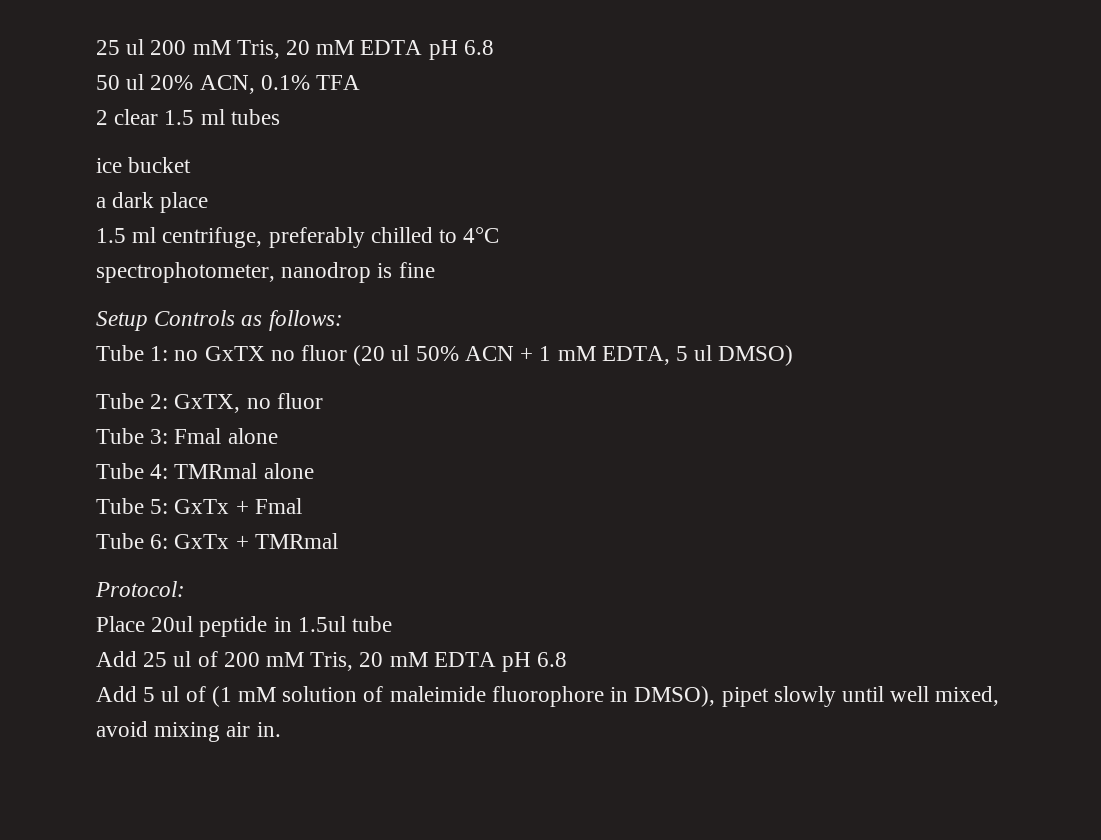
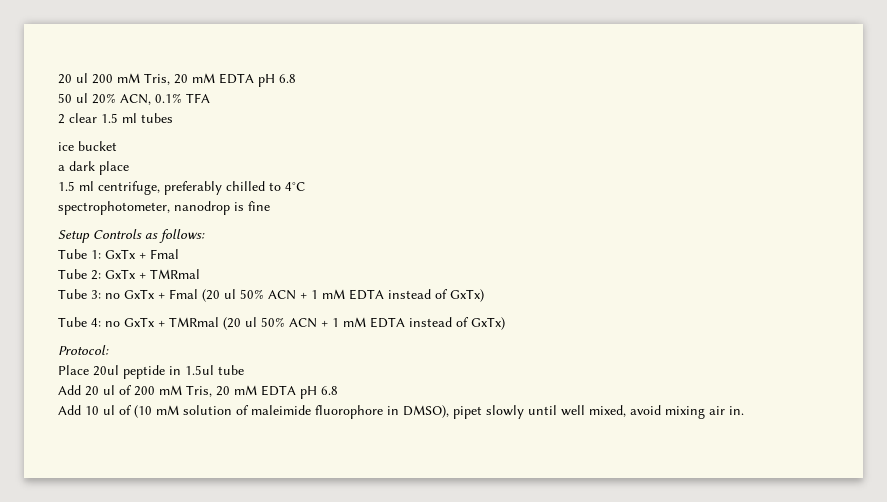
[96,40,120,55] 25 -> [58,74,72,84] 20
[174,345,794,366] [96,393,323,413] [96,428,278,444] [96,463,314,479] [96,498,302,514] [96,533,338,549] no GxTX no fluor (20 ul 50% ACN + 1 mM EDTA, 5 ul DMSO) // Tube 2: GxTX, no fluor // Tube 3: Fmal alone // Tube 4: TMRmal alone // Tube 5: GxTx + Fmal // Tube 6: GxTx + TMRmal -> [105,249,179,259] [58,269,200,280] [58,289,484,302] [58,317,505,330] GxTx + Fmal // Tube 2: GxTx + TMRmal // Tube 3: no GxTx + Fmal (20 ul 50% ACN + 1 mM EDTA instead of GxTx) // Tube 4: no GxTx + TMRmal (20 ul 50% ACN + 1 mM EDTA instead of GxTx)
[143,652,168,667] 25 -> [85,386,99,396] 20
[143,686,232,707] 5 ul of (1 -> [85,405,152,418] 10 ul of (10

